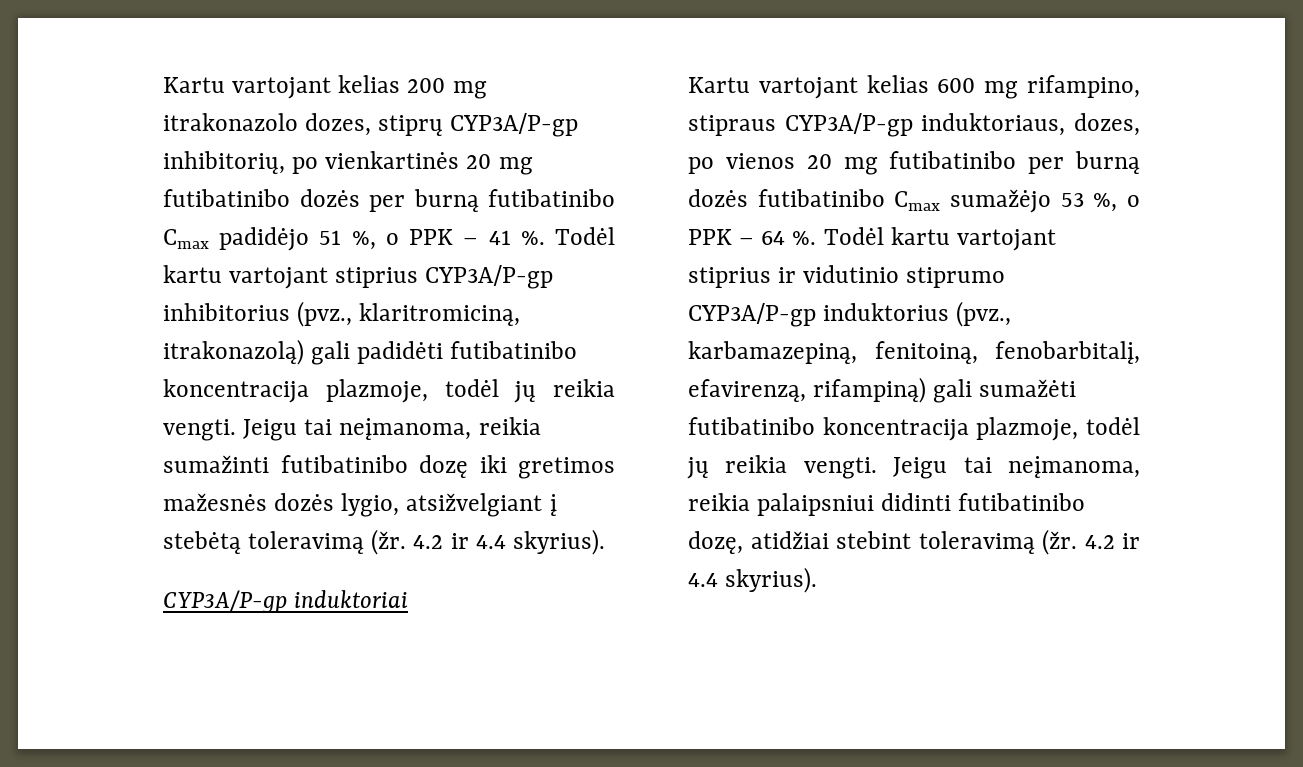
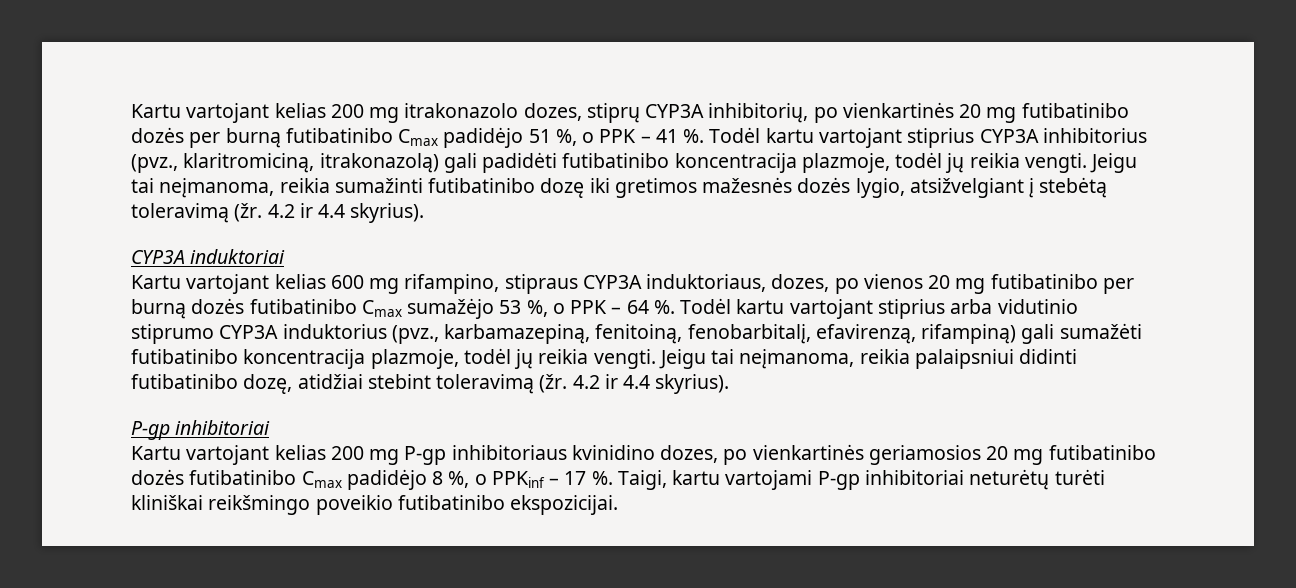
[450,113,579,137] CYP3A/P-gp -> [645,104,705,118] CYP3A
[425,265,554,289] CYP3A/P-gp -> [979,129,1039,143] CYP3A
[163,590,287,613] CYP3A/P-gp -> [131,250,185,264] CYP3A
[784,113,913,137] CYP3A/P-gp -> [582,275,642,289] CYP3A
[778,267,797,283] ir -> [950,299,993,314] arba
[688,303,816,327] CYP3A/P-gp -> [219,325,279,339] CYP3A
(818, 580) none -> [131,420,271,440] [131,444,1156,465] [131,469,1105,490] [131,495,619,515] // P-gp inhibitoriai // Kartu vartojant kelias 200 mg P-gp inhibitoriaus kvinidino dozes, po vienkartinės geriamosios 20 mg futibatinibo dozės futibatinibo Cmax padidėjo 8 %, o PPKinf – 17 %. Taigi, kartu vartojami P-gp inhibitoriai neturėtų turėti kliniškai reikšmingo poveikio futibatinibo ekspozicijai.

